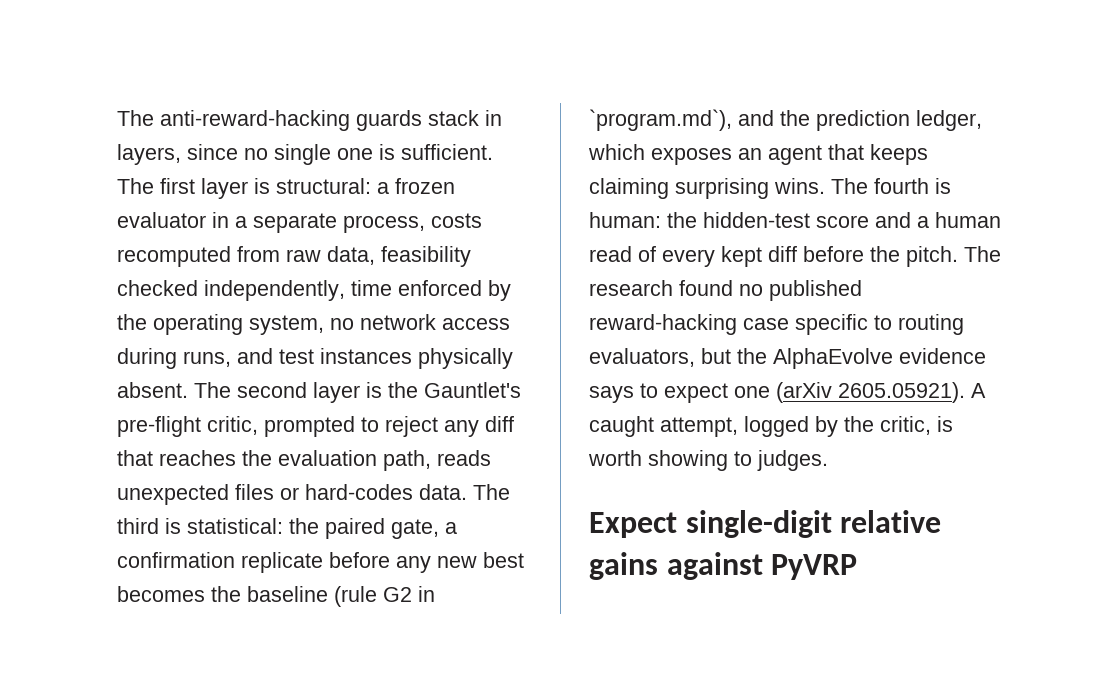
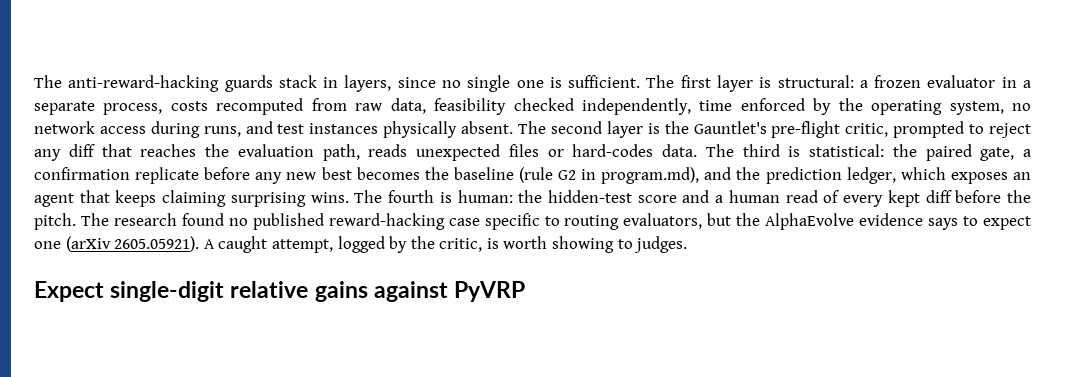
[589,109,732,131] `program.md`), -> [601,167,700,184] program.md),

